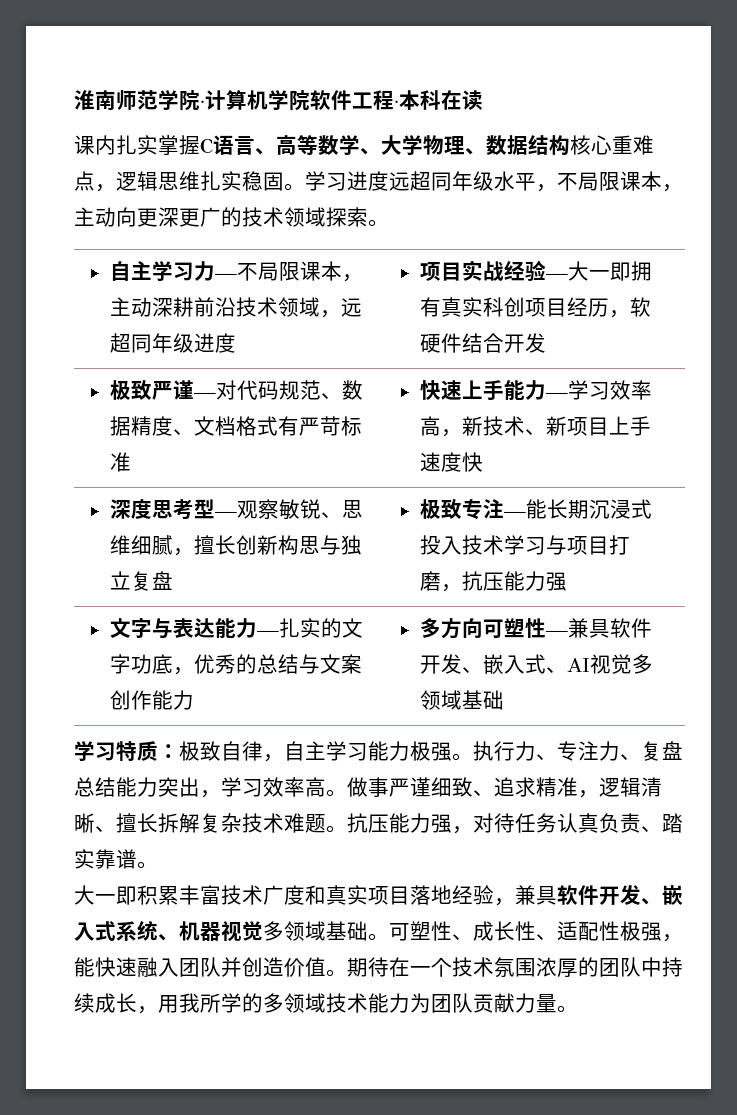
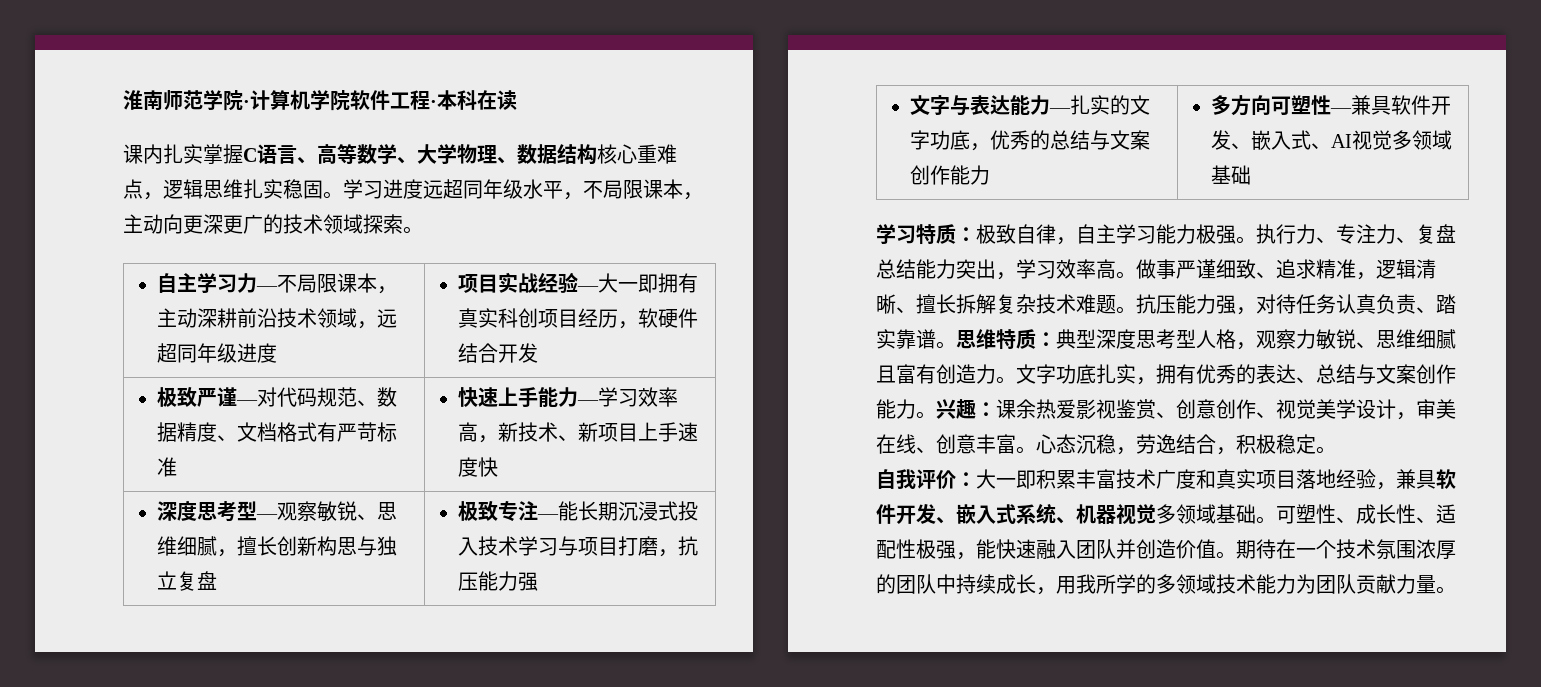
(158, 865) // -> [956,329,1456,350] [876,364,1456,385] [876,399,1456,420] [876,434,1336,455] [876,469,976,489] 思维特质：典型深度思考型人格，观察力敏锐、思维细腻且富有创造力。文字功底扎实，拥有优秀的表达、总结与文案创作能力。兴趣：课余热爱影视鉴赏、创意创作、视觉美学设计，审美在线、创意丰富。心态沉稳，劳逸结合，积极稳定。 // 自我评价：

